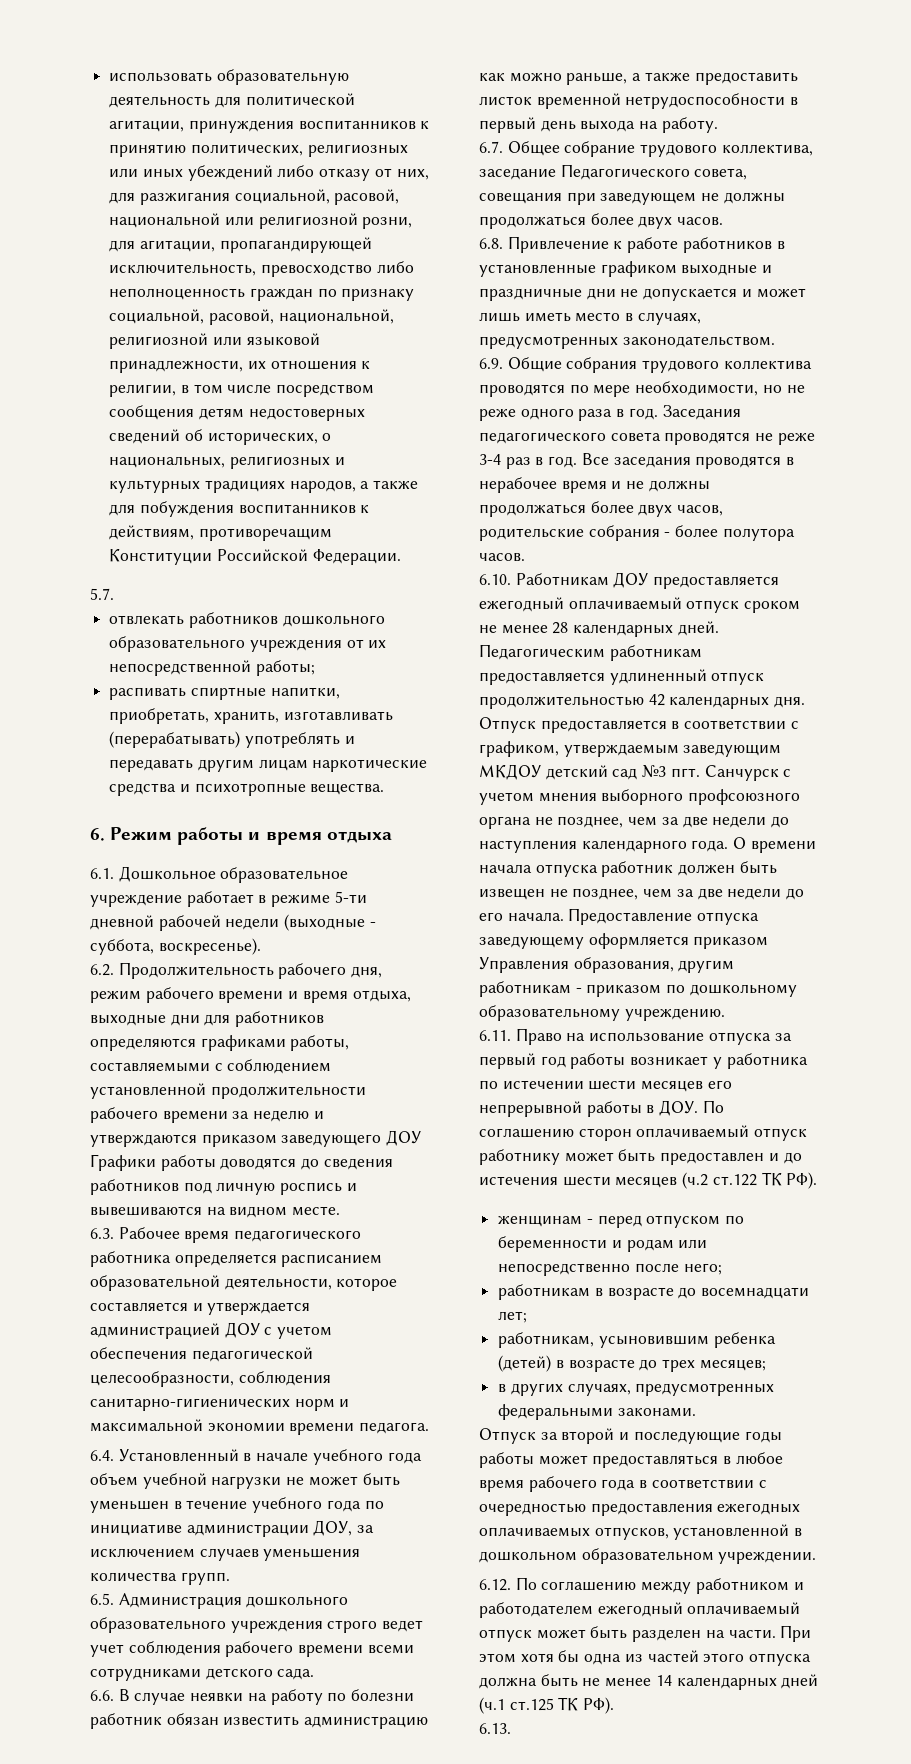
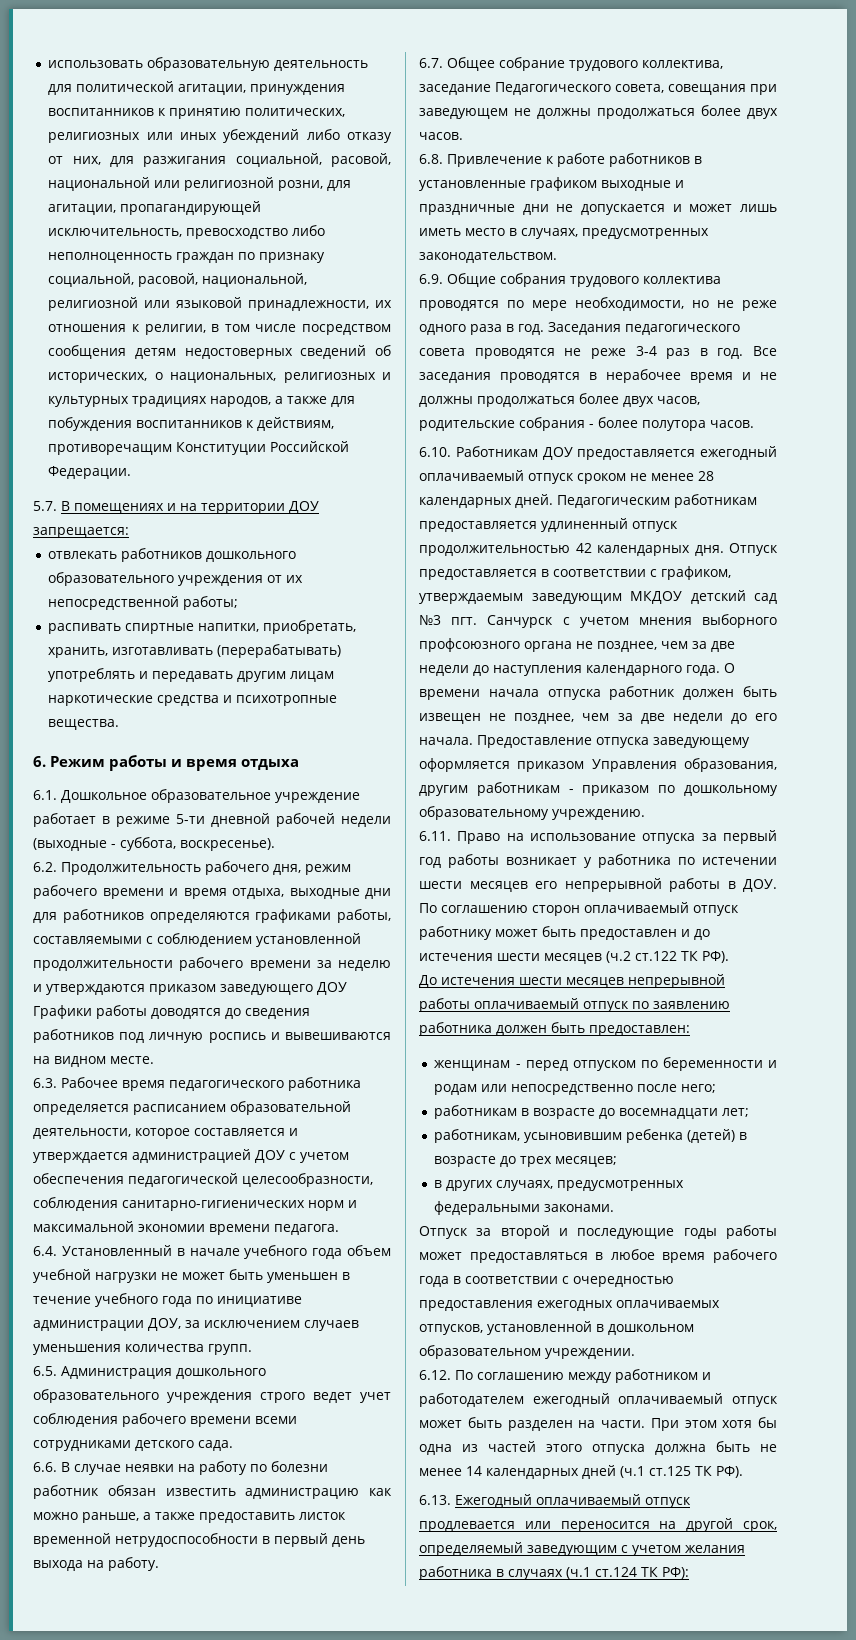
(114, 594) none -> [61,501,319,514] [33,527,129,538] В помещениях и на территории ДОУ запрещается:
(818, 1180) none -> [419,974,725,988] [419,998,730,1012] [419,1022,690,1036] // До истечения шести месяцев непрерывной работы оплачиваемый отпуск по заявлению работника должен быть предоставлен:
(511, 1728) none -> [455,1494,691,1508] [419,1518,777,1532] [419,1542,745,1556] [419,1566,689,1580] Ежегодный оплачиваемый отпуск продлевается или переносится на другой срок, определяемый заведующим с учетом желания работника в случаях (ч.1 ст.124 ТК РФ):

